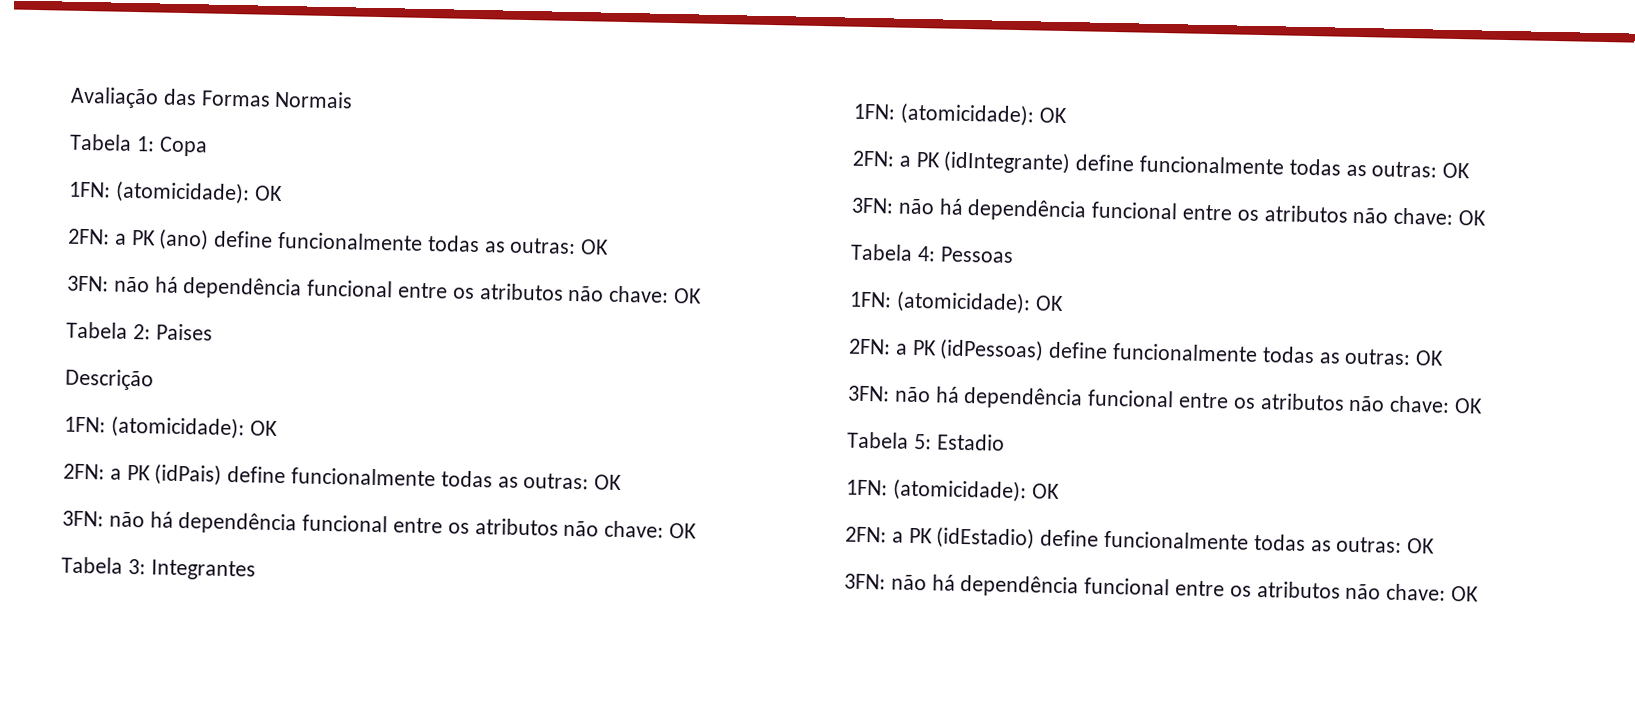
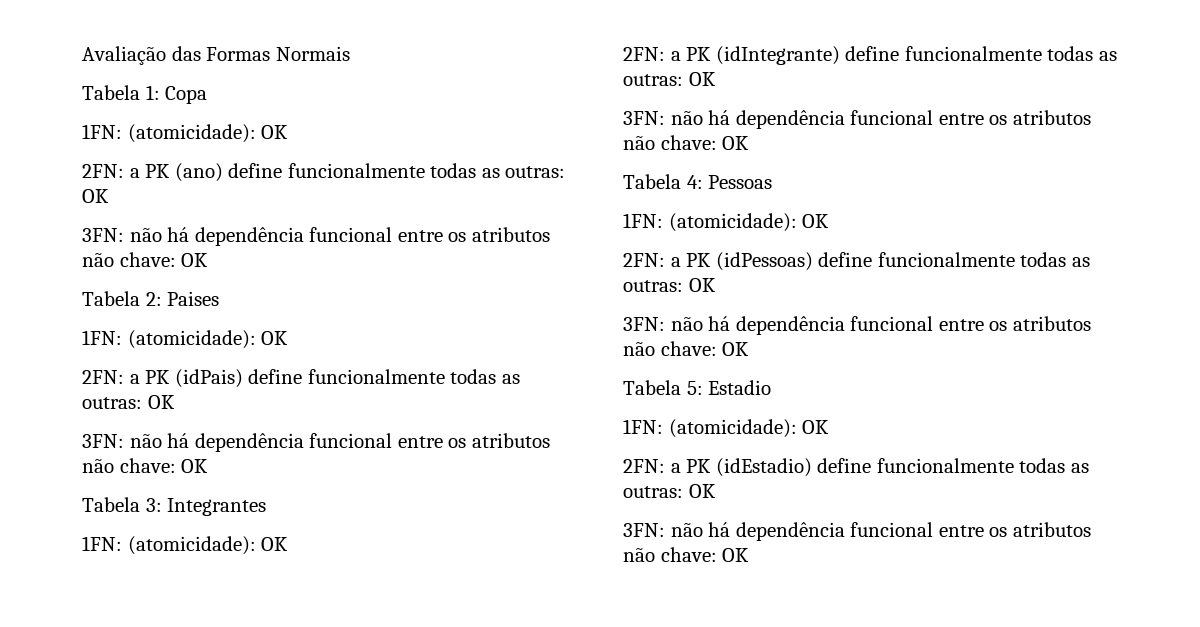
[65,368,154,391] // Descrição -> (220, 298) none

